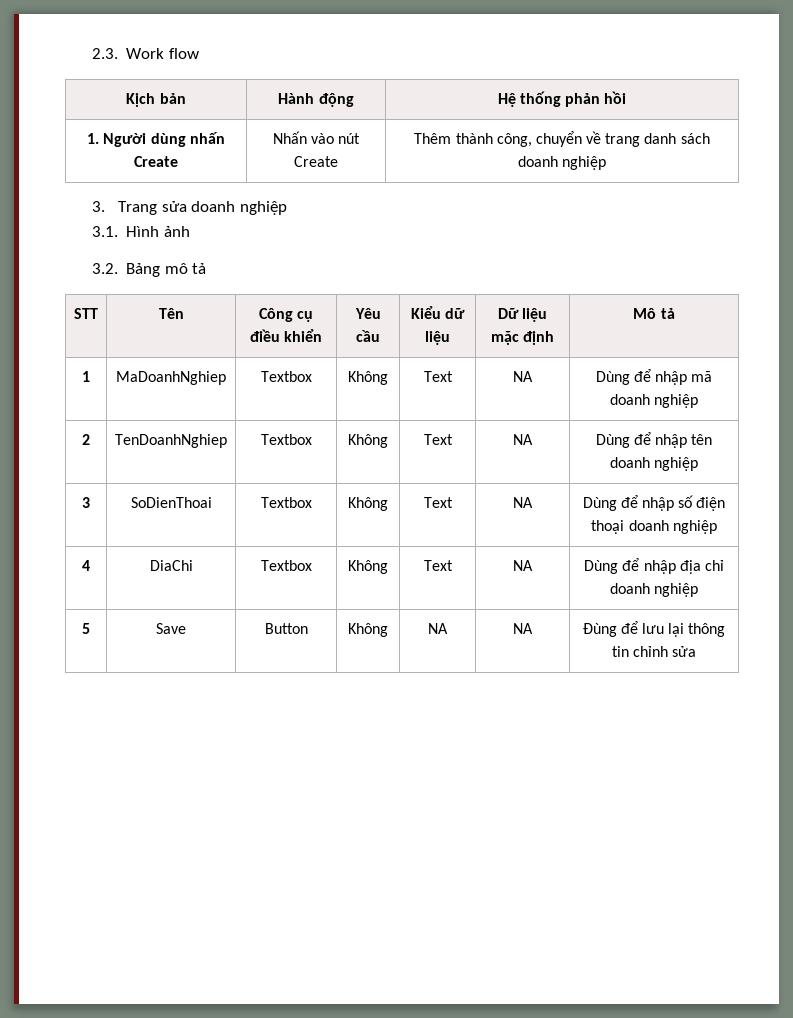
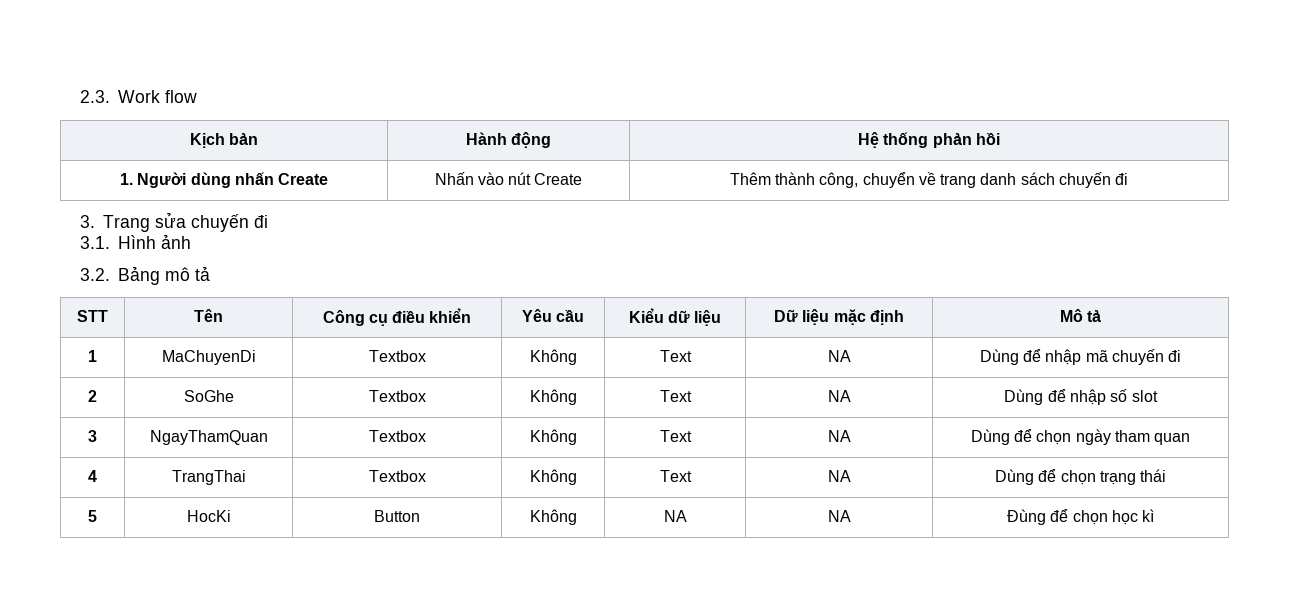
[517,156,607,170] doanh nghiệp -> [1059,172,1129,188] chuyến đi
[191,201,287,215] doanh nghiệp -> [191,214,269,232] chuyến đi
[116,371,226,385] MaDoanhNghiep -> [161,350,256,365] MaChuyenDi
[609,394,699,408] doanh nghiệp -> [1111,349,1182,365] chuyến đi
[115,434,227,448] [260,434,312,445] [348,434,388,448] [423,434,453,445] [513,434,533,445] [595,432,713,448] [609,457,699,471] [82,497,90,508] [130,497,212,508] TenDoanhNghiep | Textbox | Không | Text | NA | Dùng để nhập tên doanh nghiệp // 3 | SoDienThoai -> [183,390,234,402] SoGhe
[696,497,726,511] [591,520,717,534] [82,560,90,571] [149,560,193,571] [260,560,312,571] [348,560,388,574] [423,560,453,571] [513,560,533,571] [584,558,724,574] [609,583,699,597] điện thoại doanh nghiệp // 4 | DiaChi | Textbox | Không | Text | NA | Dùng để nhập địa chỉ doanh nghiệp -> [1131,390,1158,402] [88,430,97,442] [149,430,268,445] [368,430,426,442] [529,429,577,445] [659,430,692,442] [827,430,851,442] [970,429,1191,445] [88,470,97,482] [171,470,246,485] [368,470,426,482] [529,469,577,485] [659,470,692,482] [827,470,851,482] [994,469,1167,485] slot // 3 | NgayThamQuan | Textbox | Không | Text | NA | Dùng để chọn ngày tham quan // 4 | TrangThai | Textbox | Không | Text | NA | Dùng để chọn trạng thái
[156,623,186,634] Save -> [186,510,231,522] HocKi
[642,623,726,637] [611,646,697,657] lưu lại thông tin chỉnh sửa -> [1072,509,1155,525] chọn học kì

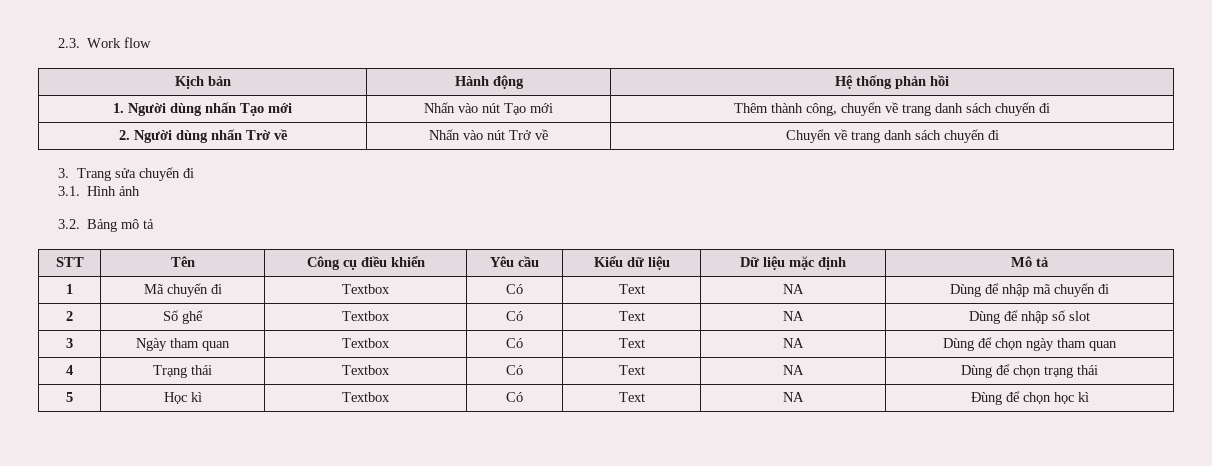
[278,173,329,185] [434,172,583,185] Create | Nhấn vào nút Create -> [240,103,292,116] [424,102,553,115] Tạo mới | Nhấn vào nút Tạo mới
(1129, 179) none -> [118,129,288,143] [429,129,548,140] [785,129,999,143] // 2. Người dùng nhấn Trờ về | Nhấn vào nút Trở về | Chuyển về trang danh sách chuyến đi
[161,350,256,365] [368,350,426,362] [529,349,577,365] MaChuyenDi | Textbox | Không -> [143,283,222,297] [342,284,390,294] [506,284,523,294] Mã chuyến đi | Textbox | Có
[183,390,234,402] [368,390,426,402] [529,389,577,405] SoGhe | Textbox | Không -> [163,310,203,324] [342,311,390,321] [506,311,523,321] Số ghế | Textbox | Có
[149,430,268,445] [368,430,426,442] [529,429,577,445] NgayThamQuan | Textbox | Không -> [136,338,230,351] [342,338,390,348] [506,338,523,348] Ngày tham quan | Textbox | Có
[171,470,246,485] [368,470,426,482] [529,469,577,485] TrangThai | Textbox | Không -> [153,365,212,378] [342,365,390,375] [506,365,523,375] Trạng thái | Textbox | Có
[186,510,231,522] [374,510,420,522] [529,509,577,525] [663,510,687,522] HocKi | Button | Không | NA -> [163,392,202,404] [342,392,390,402] [506,392,523,402] [618,392,645,402] Học kì | Textbox | Có | Text

